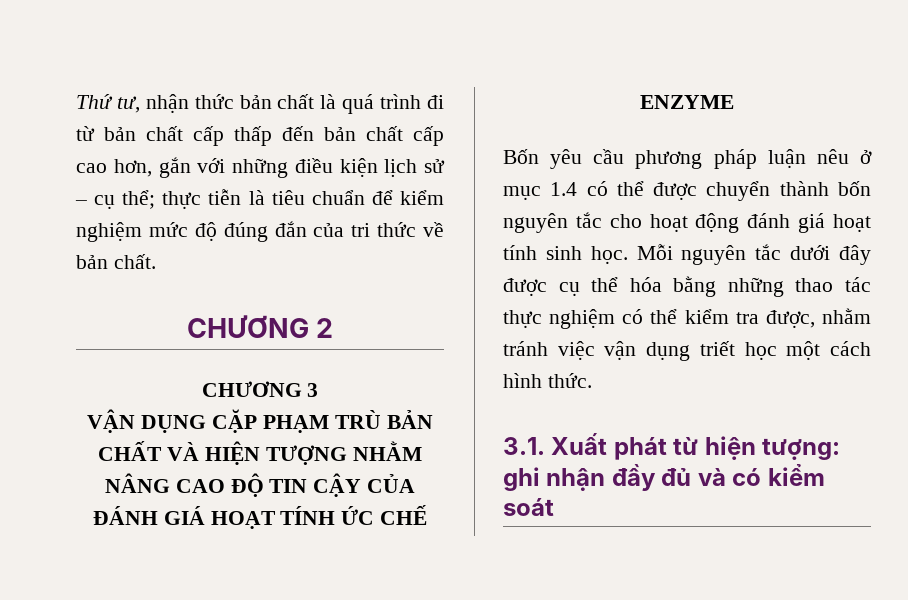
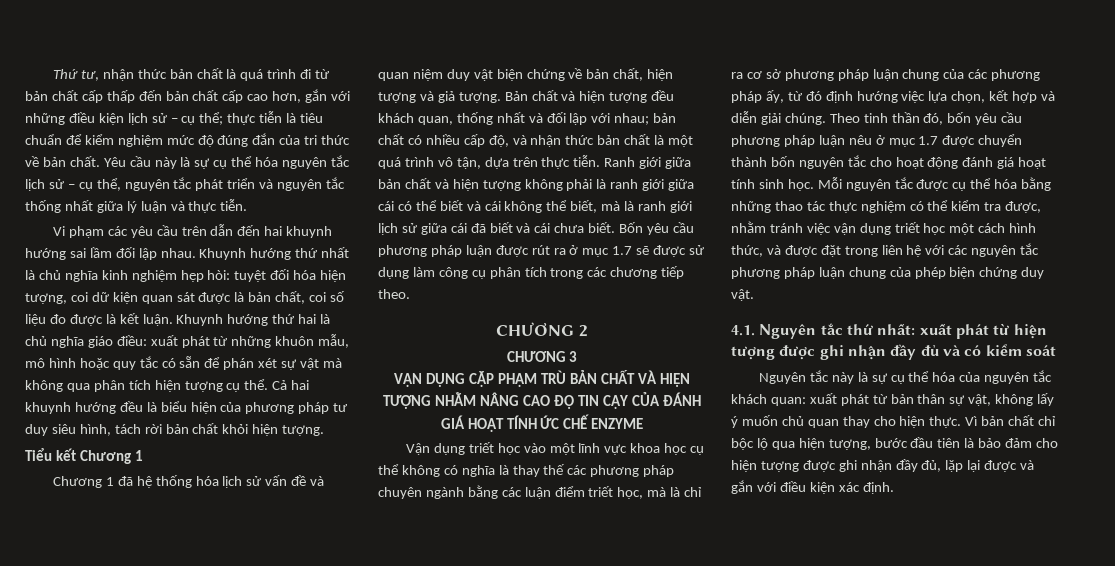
(156, 261) none -> [103,155,350,169] [25,177,346,191] [25,199,248,213] [52,224,333,238] [25,247,350,260] [25,269,347,282] [25,291,346,304] [25,313,331,326] [25,334,350,348] [25,356,342,370] [25,379,310,392] [25,401,349,414] [25,423,325,436] [25,448,143,464] [52,475,325,488] [378,68,674,81] [378,90,675,103] [378,112,677,125] [378,134,694,147] [378,155,692,169] [378,178,695,191] [378,200,692,213] [378,222,694,235] [378,245,706,257] [378,266,685,279] [378,289,410,299] Yêu cầu này là sự cụ thể hóa nguyên tắc lịch sử – cụ thể, nguyên tắc phát triển và nguyên tắc thống nhất giữa lý luận và thực tiễn. // Vi phạm các yêu cầu trên dẫn đến hai khuynh hướng sai lầm đối lập nhau. Khuynh hướng thứ nhất là chủ nghĩa kinh nghiệm hẹp hòi: tuyệt đối hóa hiện tượng, coi dữ kiện quan sát được là bản chất, coi số liệu đo được là kết luận. Khuynh hướng thứ hai là chủ nghĩa giáo điều: xuất phát từ những khuôn mẫu, mô hình hoặc quy tắc có sẵn để phán xét sự vật mà không qua phân tích hiện tượng cụ thể. Cả hai khuynh hướng đều là biểu hiện của phương pháp tư duy siêu hình, tách rời bản chất khỏi hiện tượng. // Tiểu kết Chương 1 // Chương 1 đã hệ thống hóa lịch sử vấn đề và quan niệm duy vật biện chứng về bản chất, hiện tượng và giả tượng. Bản chất và hiện tượng đều khách quan, thống nhất và đối lập với nhau; bản chất có nhiều cấp độ, và nhận thức bản chất là một quá trình vô tận, dựa trên thực tiễn. Ranh giới giữa bản chất và hiện tượng không phải là ranh giới giữa cái có thể biết và cái không thể biết, mà là ranh giới lịch sử giữa cái đã biết và cái chưa biết. Bốn yêu cầu phương pháp luận được rút ra ở mục 1.7 sẽ được sử dụng làm công cụ phân tích trong các chương tiếp theo.
[503,149,539,164] Bốn -> [405,442,705,455] [378,464,675,477] [378,485,702,499] [731,69,1041,81] [731,90,1056,103] [731,111,972,125] Vận dụng triết học vào một lĩnh vực khoa học cụ thể không có nghĩa là thay thế các phương pháp chuyên ngành bằng các luận điểm triết học, mà là chỉ ra cơ sở phương pháp luận chung của các phương pháp ấy, từ đó định hướng việc lựa chọn, kết hợp và diễn giải chúng. Theo tinh thần đó, bốn
[550,181,644,196] 1.4 có thể -> [918,136,939,145] 1.7
[790,245,871,265] dưới đây -> (914, 183) none
[547,373,592,388] [503,433,608,455] thức. // 3.1. Xuất -> [731,243,1040,257] [731,267,1045,279] [731,289,754,301] [731,323,952,339] thức, và được đặt trong liên hệ với các nguyên tắc phương pháp luận chung của phép biện chứng duy vật. // 4.1. Nguyên tắc thứ nhất: xuất
[762,438,841,460] tượng: -> [731,345,816,360] tượng được
(554, 507) none -> [758,370,1053,384] [731,393,1055,406] [731,415,1056,428] [731,437,1059,450] [731,459,1035,472] [731,480,894,494] // Nguyên tắc này là sự cụ thể hóa của nguyên tắc khách quan: xuất phát từ bản thân sự vật, không lấy ý muốn chủ quan thay cho hiện thực. Vì bản chất chỉ bộc lộ qua hiện tượng, bước đầu tiên là bảo đảm cho hiện tượng được ghi nhận đầy đủ, lặp lại được và gắn với điều kiện xác định.

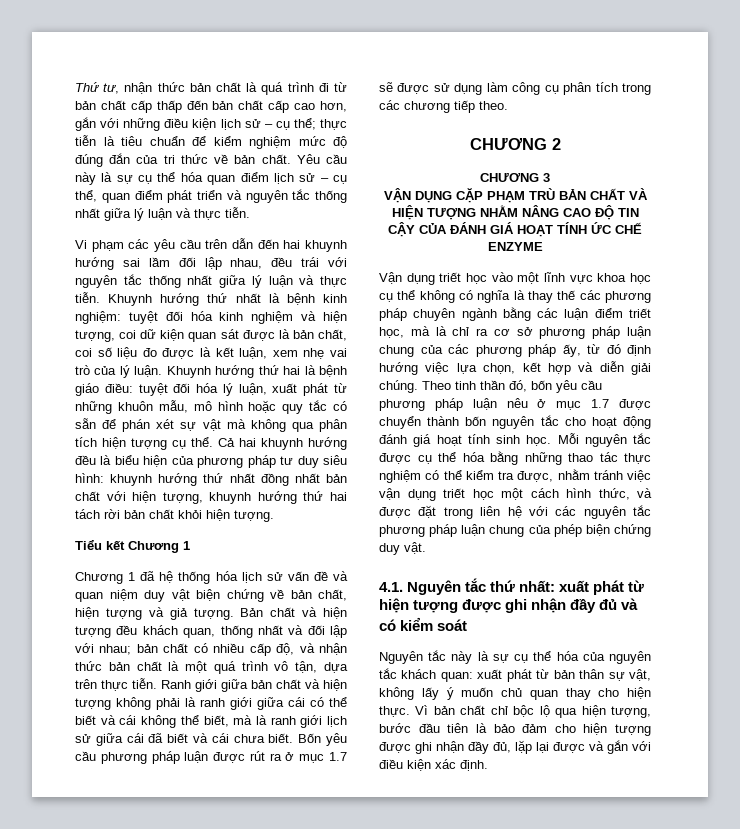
[282,155,350,169] nguyên tắc -> [207,172,269,185] quan điểm
[124,177,193,191] nguyên tắc -> [101,190,163,203] quan điểm
[160,248,196,258] nhau. -> [230,257,347,269] [75,274,347,288] [75,292,100,303] nhau, đều trái với nguyên tắc thống nhất giữa lý luận và thực tiễn.
[38,269,317,282] chủ nghĩa kinh nghiệm hẹp hòi: tuyệt đối hóa -> [286,293,347,305] [75,311,317,324] bệnh kinh nghiệm: tuyệt đối hóa kinh nghiệm và
(139, 318) none -> [239,347,347,359] [75,365,130,378] luận, xem nhẹ vai trò của lý
[25,335,147,348] chủ nghĩa giáo điều: -> [319,365,348,377] [75,383,267,396] bệnh giáo điều: tuyệt đối hóa lý luận,
[79,424,111,436] hình, -> [75,473,347,486] [75,491,347,504] hình: khuynh hướng thứ nhất đồng nhất bản chất với hiện tượng, khuynh hướng thứ hai

